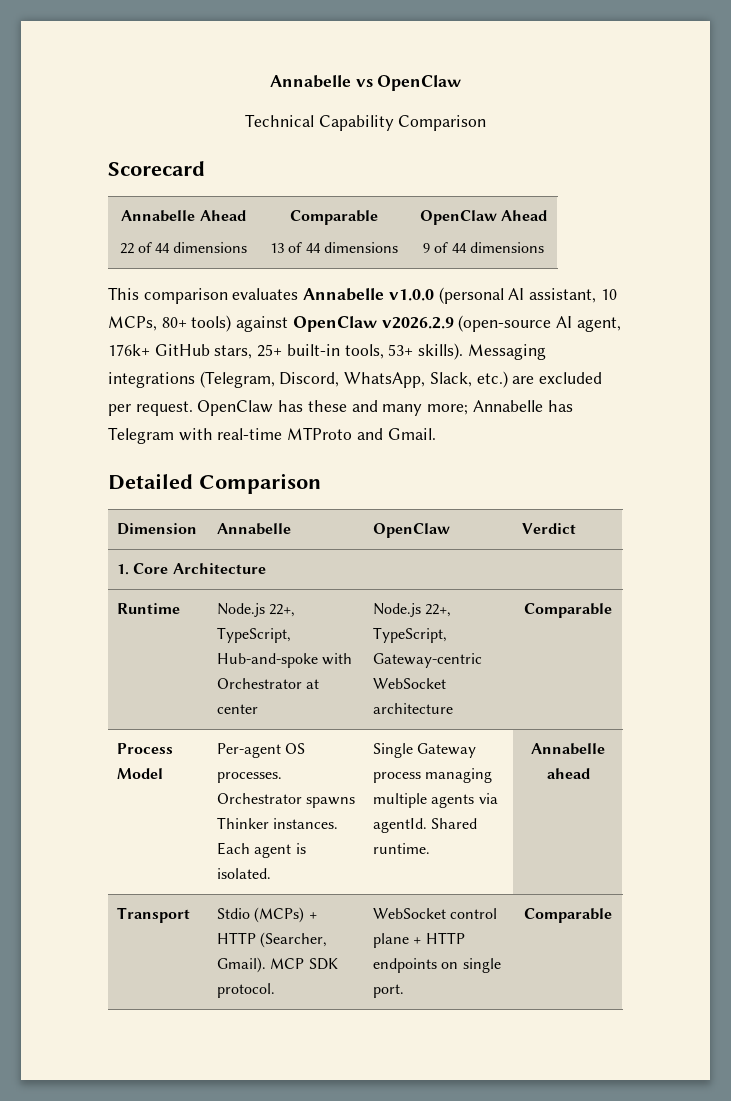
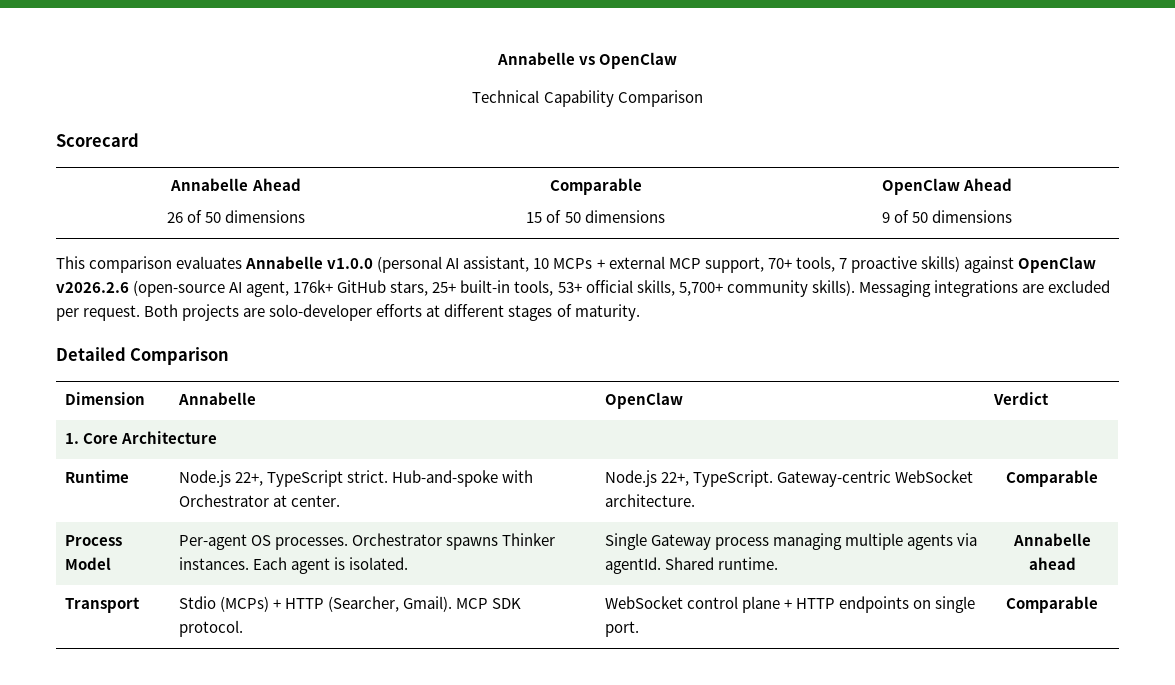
[119,242,171,254] 22 of 44 -> [166,210,222,223] 26 of 50
[270,242,321,253] 13 of 44 -> [526,210,581,223] 15 of 50
[451,243,467,253] 44 -> [912,212,929,223] 50
[108,315,232,332] MCPs, 80+ tools) -> [553,256,960,273] MCPs + external MCP support, 70+ tools, 7 proactive skills)
[381,317,454,329] v2026.2.9 -> [56,282,129,293] v2026.2.6
[418,343,546,360] [108,371,603,388] [108,400,573,416] [108,427,436,444] skills). Messaging integrations (Telegram, Discord, WhatsApp, Slack, etc.) are excluded per request. OpenClaw has these and many more; Annabelle has Telegram with real-time MTProto and Gmail. -> [585,280,1110,297] [56,304,640,321] official skills, 5,700+ community skills). Messaging integrations are excluded per request. Both projects are solo-developer efforts at different stages of maturity.
[217,627,292,643] TypeScript, -> [266,470,388,487] TypeScript strict.
[217,704,259,714] [373,603,452,617] [373,627,448,643] center | Node.js 22+, TypeScript, -> [290,495,340,507] [604,470,773,487] center. | Node.js 22+, TypeScript.
[373,703,454,714] architecture -> [604,494,695,507] architecture.

